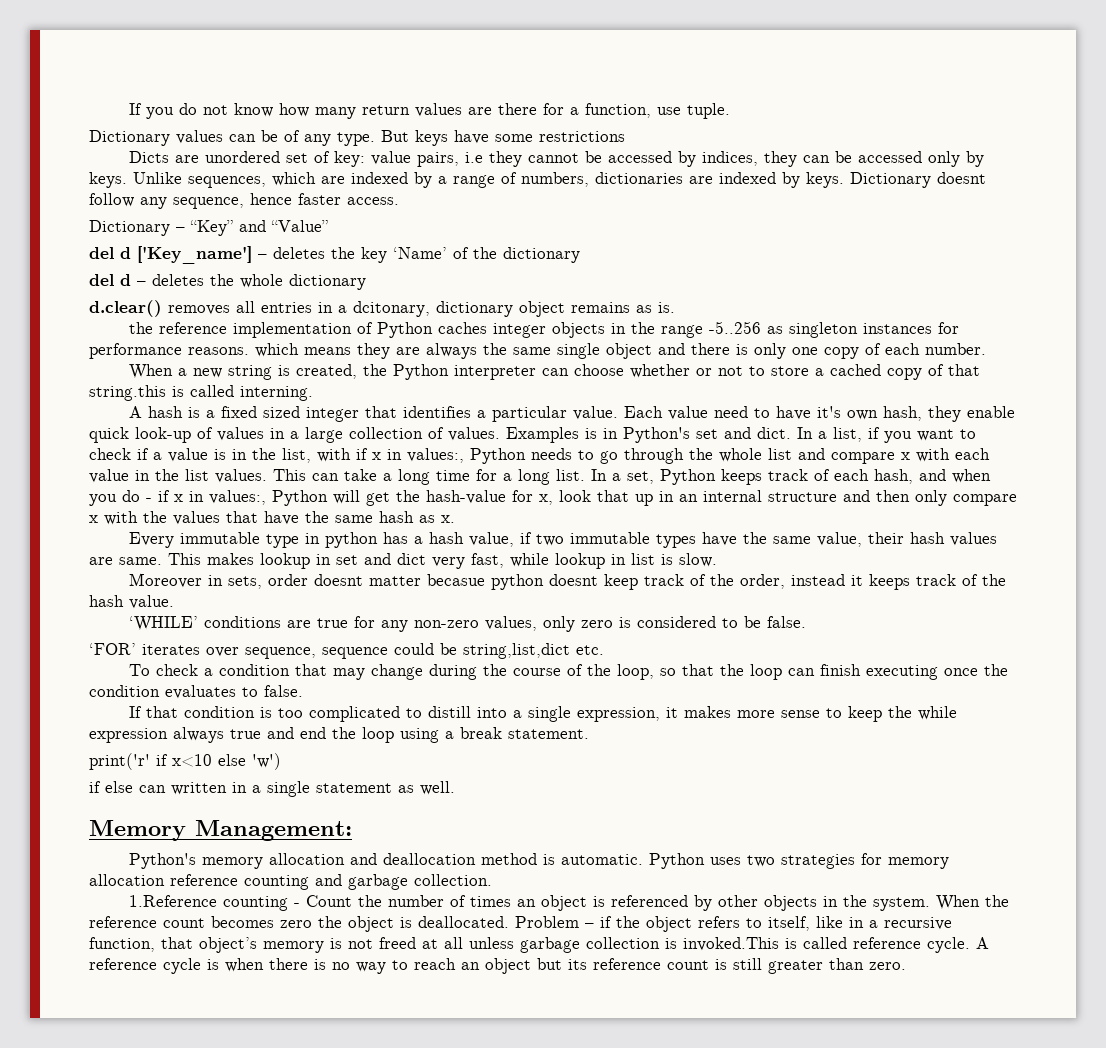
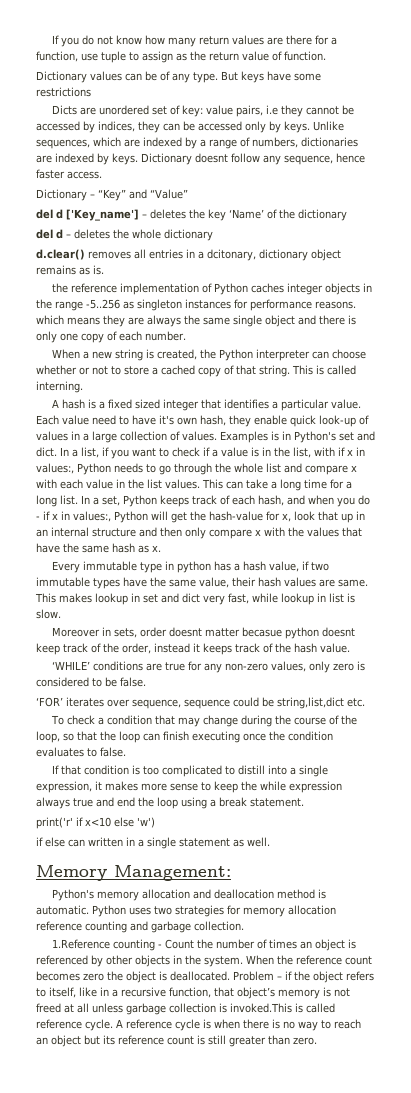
[687,103,731,119] tuple. -> [101,51,326,63] tuple to assign as the return value of function.
[89,385,166,401] string.this -> [259,365,313,377] string. This

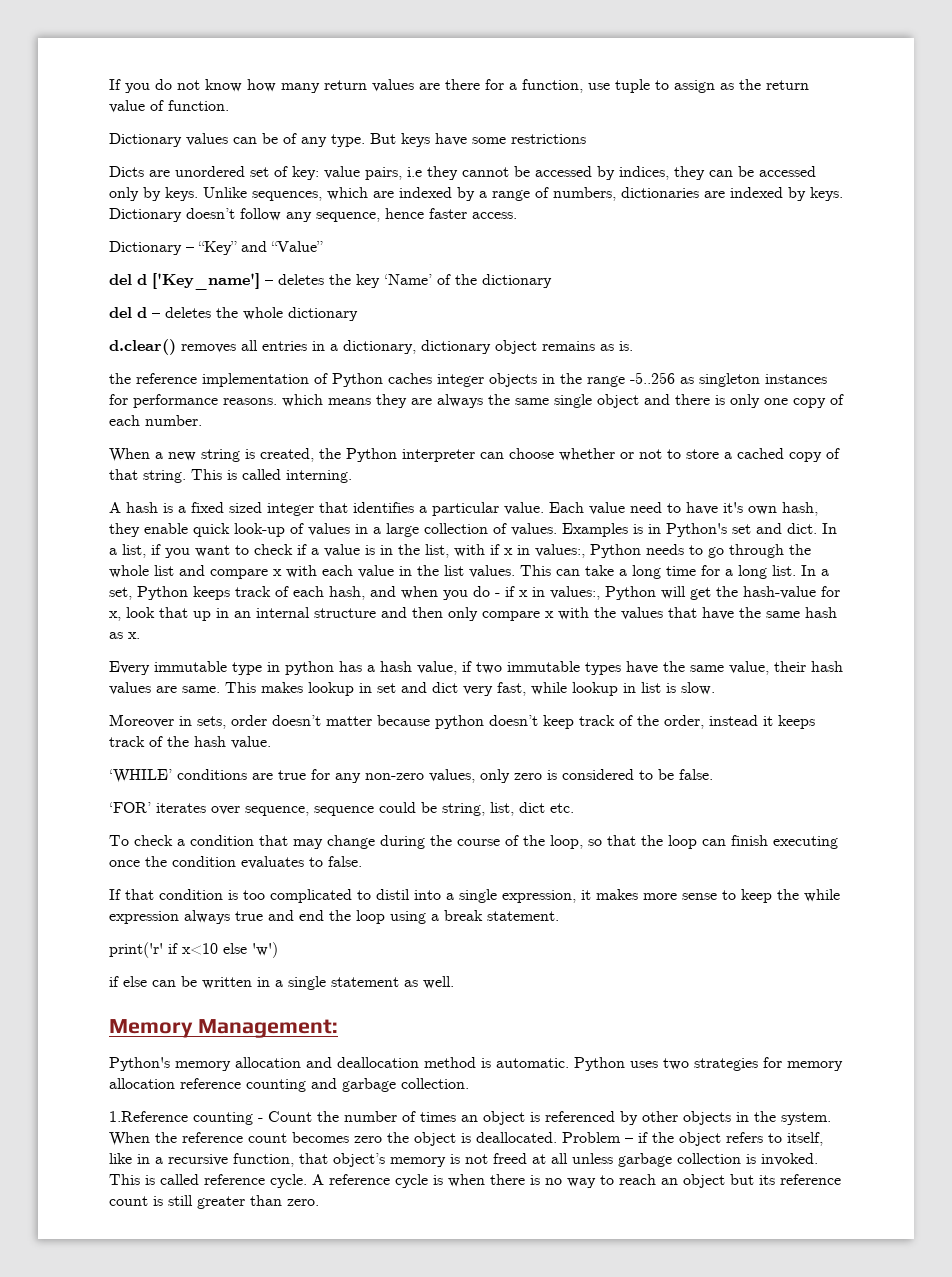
[195,153,228,163] doesnt -> [186,208,235,219] doesn’t
[207,249,256,261] dcitonary, -> [343,340,416,354] dictionary,
[168,627,355,639] doesnt matter becasue python doesnt -> [272,715,538,729] doesn’t matter because python doesn’t
[277,697,344,709] string,list,dict -> [442,802,545,816] string, list, dict
[237,765,265,775] distill -> [376,889,410,900] distil
(85, 843) none -> [181,976,197,987] be
[230,1003,292,1013] invoked.This -> [761,1153,818,1166] [109,1174,140,1185] invoked. This

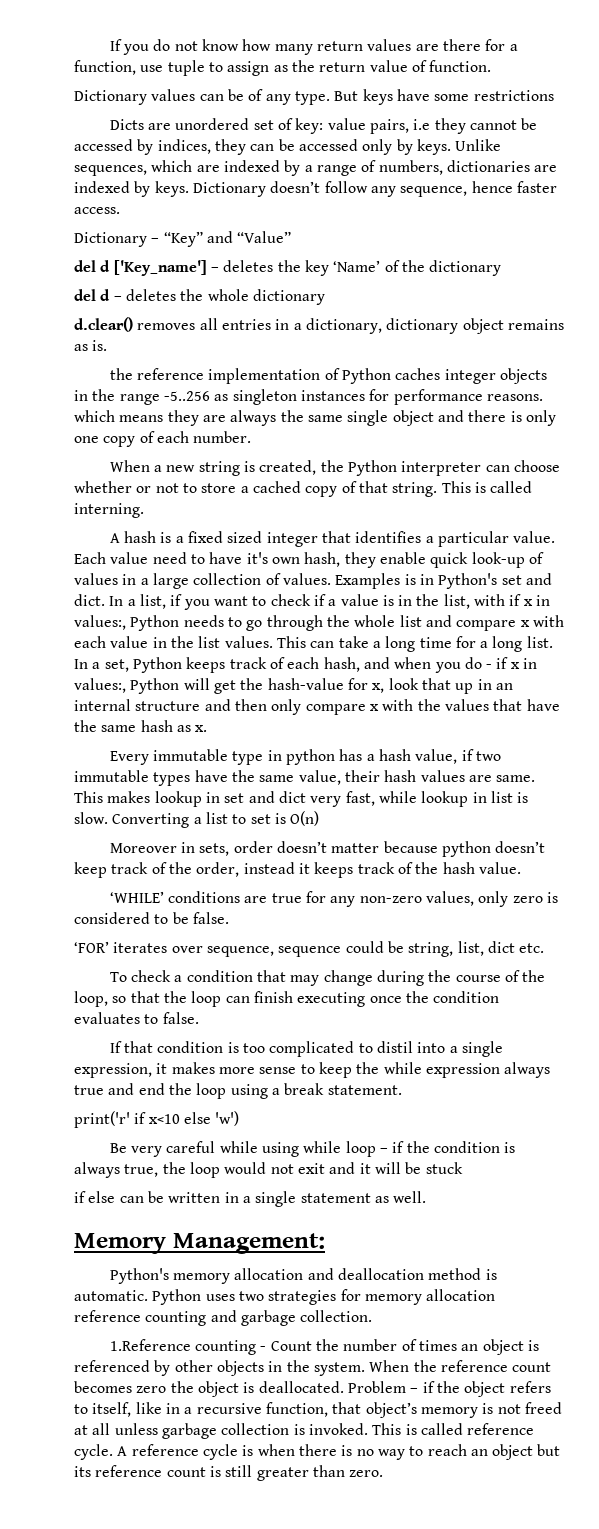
(715, 688) none -> [112,811,320,828] Converting a list to set is O(n)
(278, 950) none -> [109,1141,516,1157] [74,1162,463,1178] // Be very careful while using while loop – if the condition is always true, the loop would not exit and it will be stuck

